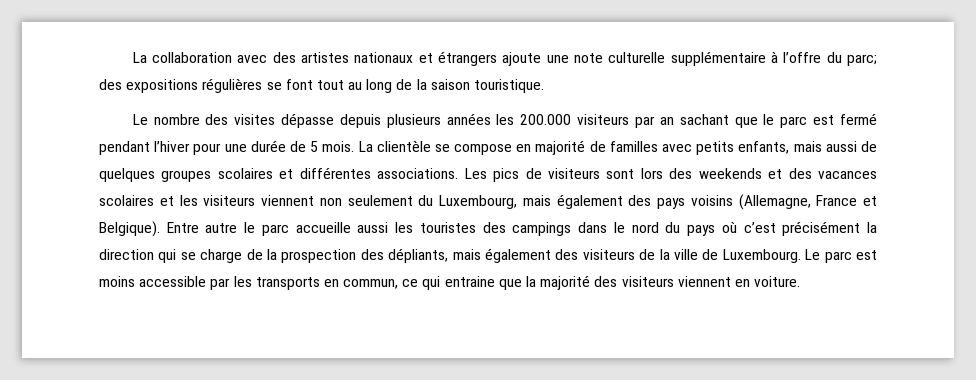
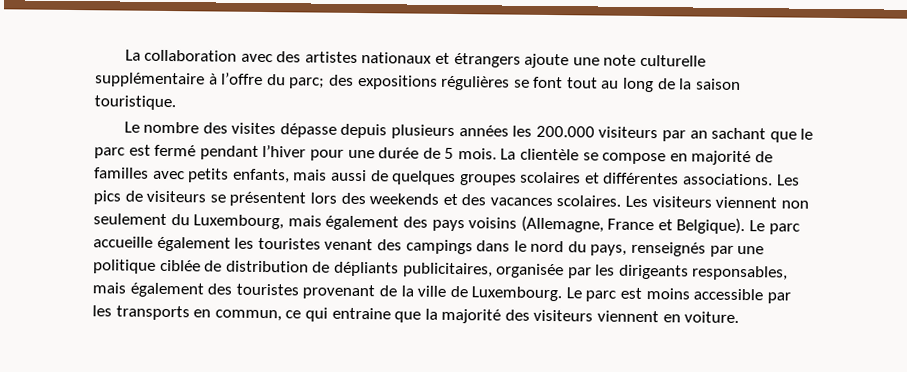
[606,169,635,179] sont -> [209,191,307,207] se présentent
[99,195,198,206] scolaires et les -> [556,195,649,208] scolaires. Les
[166,222,256,233] Entre autre le -> [749,220,766,232] Le
[357,222,389,233] aussi -> [156,236,231,252] également
(476, 227) none -> [324,238,374,251] venant
[687,221,877,236] [99,248,635,263] pays où c’est précisément la direction qui se charge de la prospection des dépliants, mais également des visiteurs -> [590,241,765,257] [93,259,789,281] [92,282,376,300] pays, renseignés par une politique ciblée de distribution de dépliants publicitaires, organisée par les dirigeants responsables, mais également des touristes provenant

